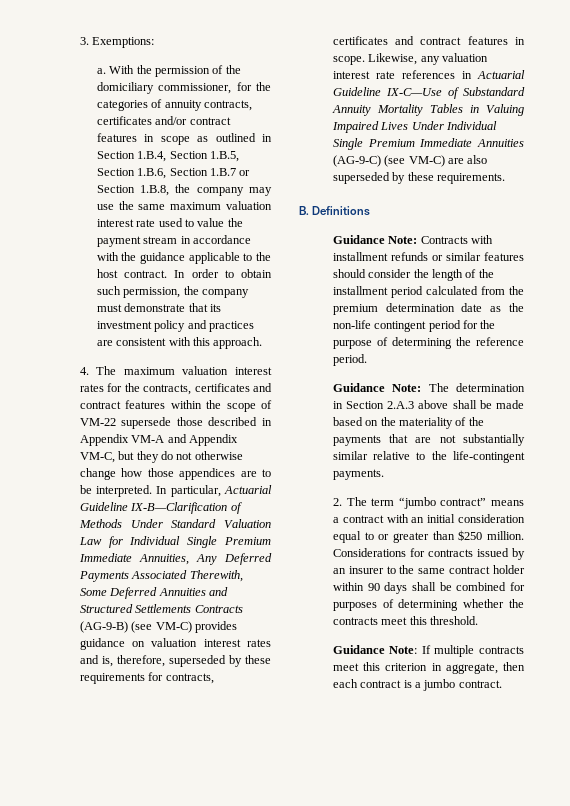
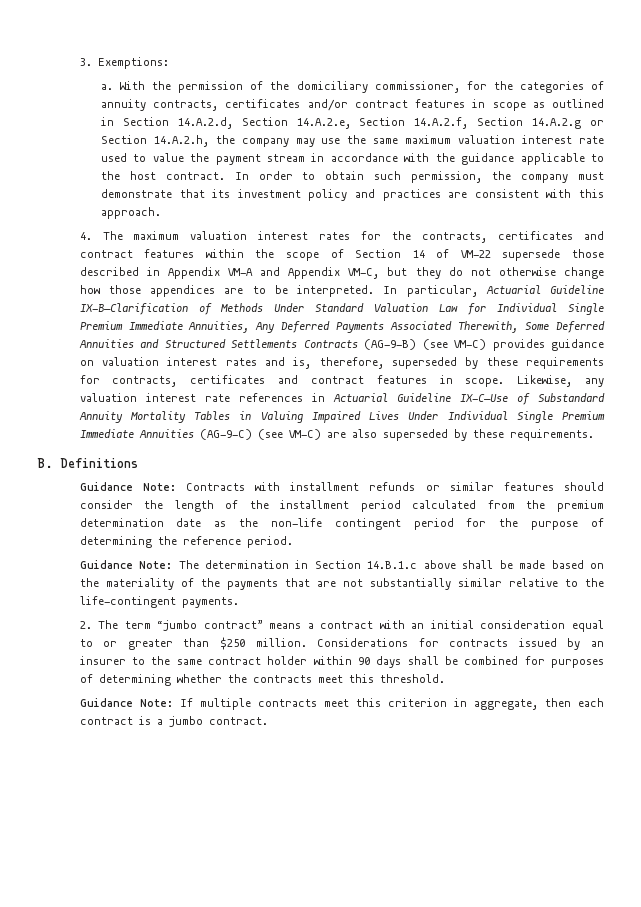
[137,151,239,162] [96,168,236,179] 1.B.4, Section 1.B.5, Section 1.B.6, Section 1.B.7 -> [177,117,582,129] 14.A.2.d, Section 14.A.2.e, Section 14.A.2.f, Section 14.A.2.g
[140,185,170,196] 1.B.8, -> [153,135,209,147] 14.A.2.h,
(272, 404) none -> [355,249,450,258] Section 14 of
[387,401,415,409] 2.A.3 -> [367,561,418,569] 14.B.1.c

